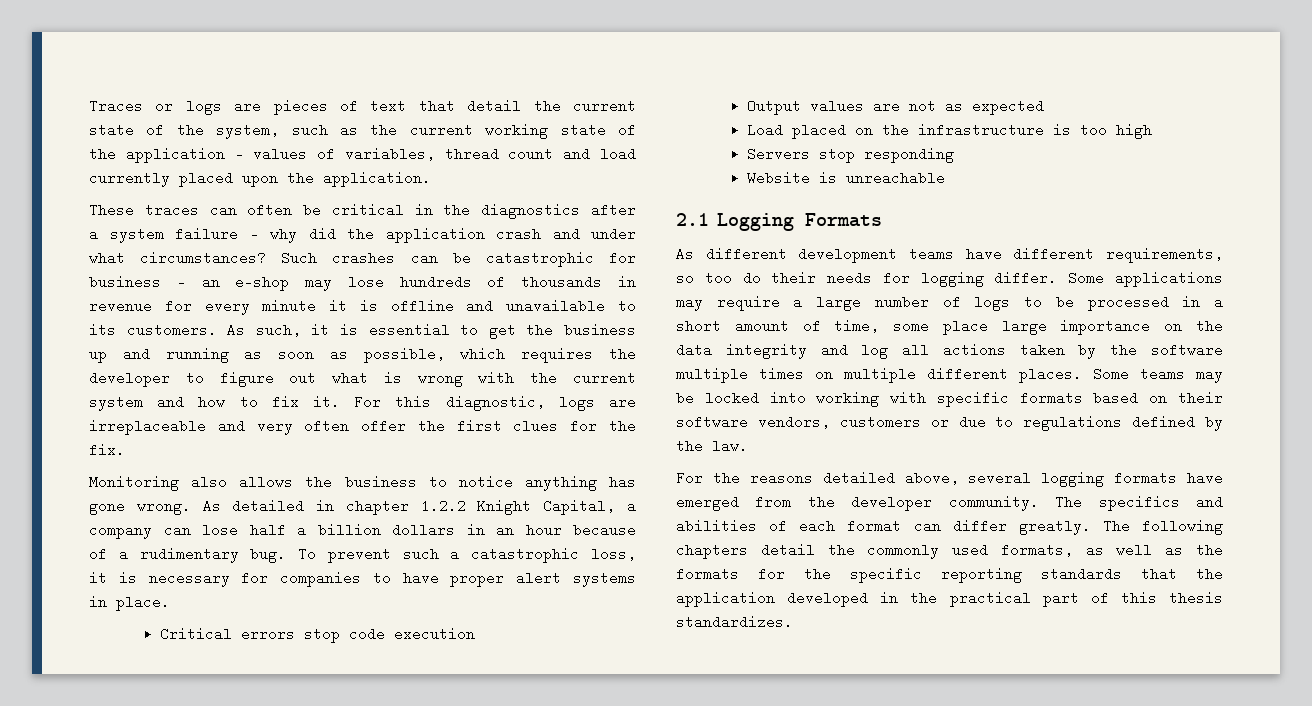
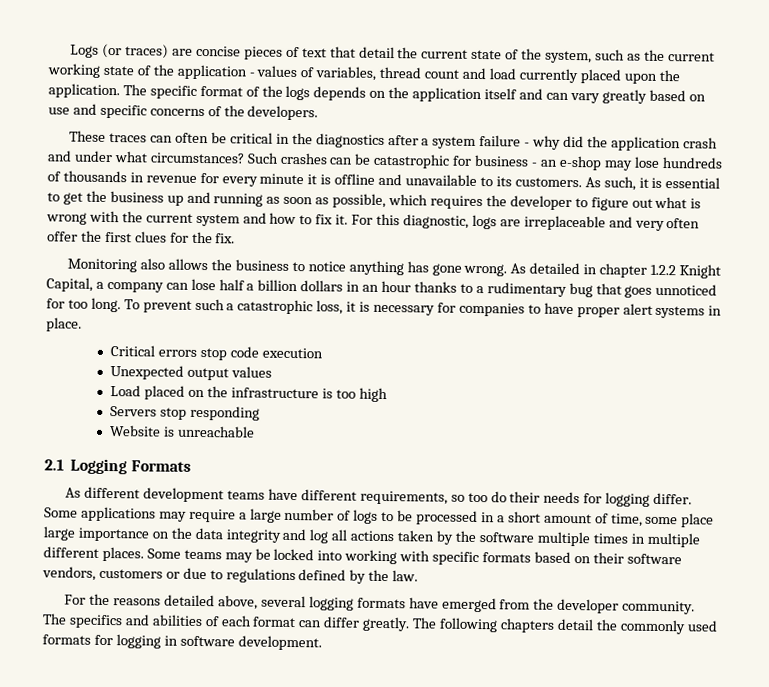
[89,99,262,115] Traces or logs are -> [70,43,241,59] Logs (or traces) are concise
(431, 179) none -> [122,84,706,104] [48,103,319,121] The specific format of the logs depends on the application itself and can vary greatly based on use and specific concerns of the developers.
[573,523,636,537] [89,547,287,563] because of a rudimentary bug. -> [413,281,718,298] [46,297,121,313] thanks to a rudimentary bug that goes unnoticed for too long.
[746,99,1044,115] Output values are not as expected -> [110,365,273,381] Unexpected output values
[815,372,833,379] on -> [630,533,645,544] in
[1000,543,1223,557] [676,567,1223,583] [676,591,1223,607] [676,615,793,629] formats, as well as the formats for the specific reporting standards that the application developed in the practical part of this thesis standardizes. -> [42,634,322,651] formats for logging in software development.

